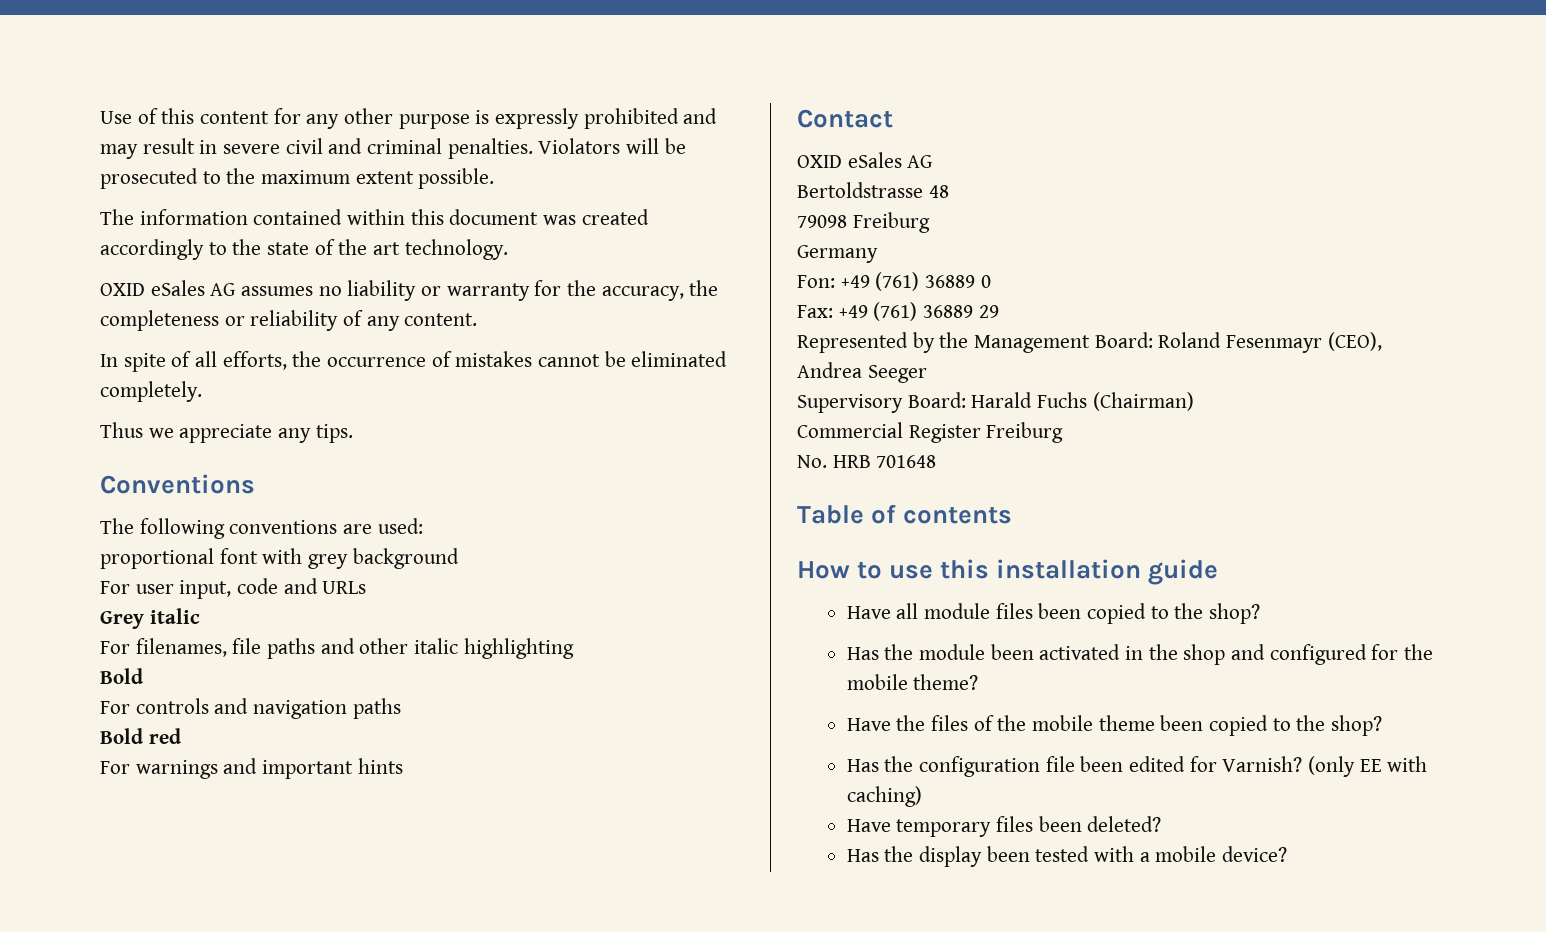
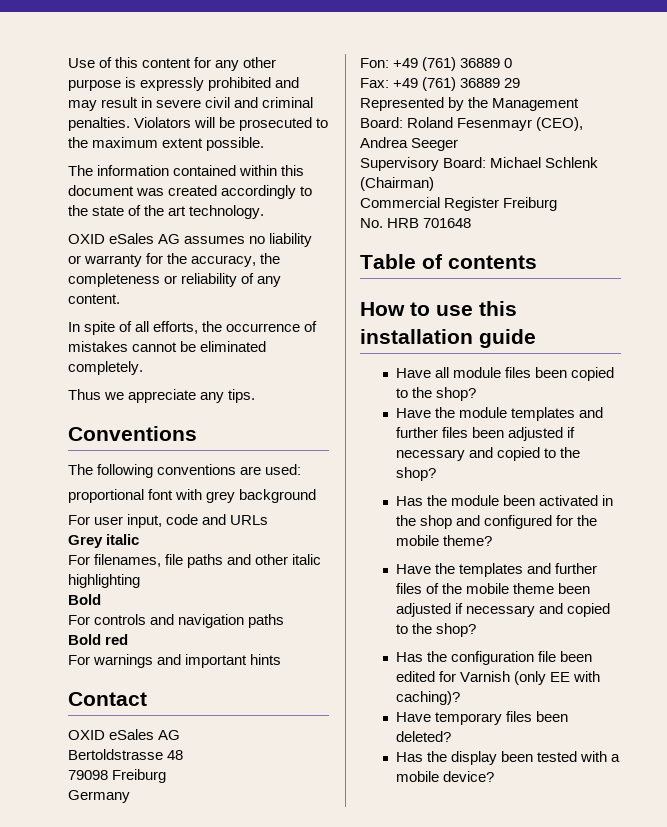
[971,392,1088,408] Harald Fuchs -> [490,157,599,168] Michael Schlenk
(1261, 613) none -> [396,407,604,421] [396,427,576,441] [396,447,581,461] [396,467,437,481] // Have the module templates and further files been adjusted if necessary and copied to the shop?
(926, 723) none -> [459,563,598,577] templates and further
(1204, 723) none -> [396,603,564,617] adjusted if necessary and
[1222,756,1303,772] Varnish? -> [460,671,511,682] Varnish
[846,786,922,807] caching) -> [396,691,461,705] caching)?

